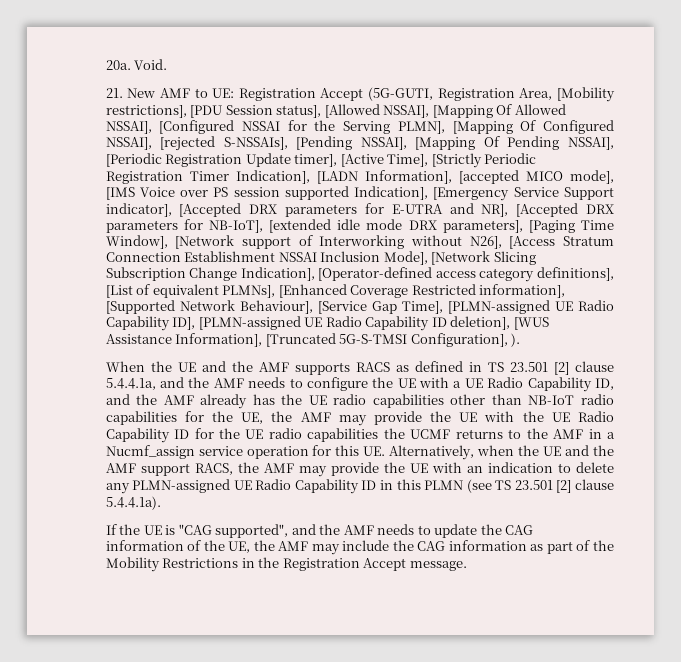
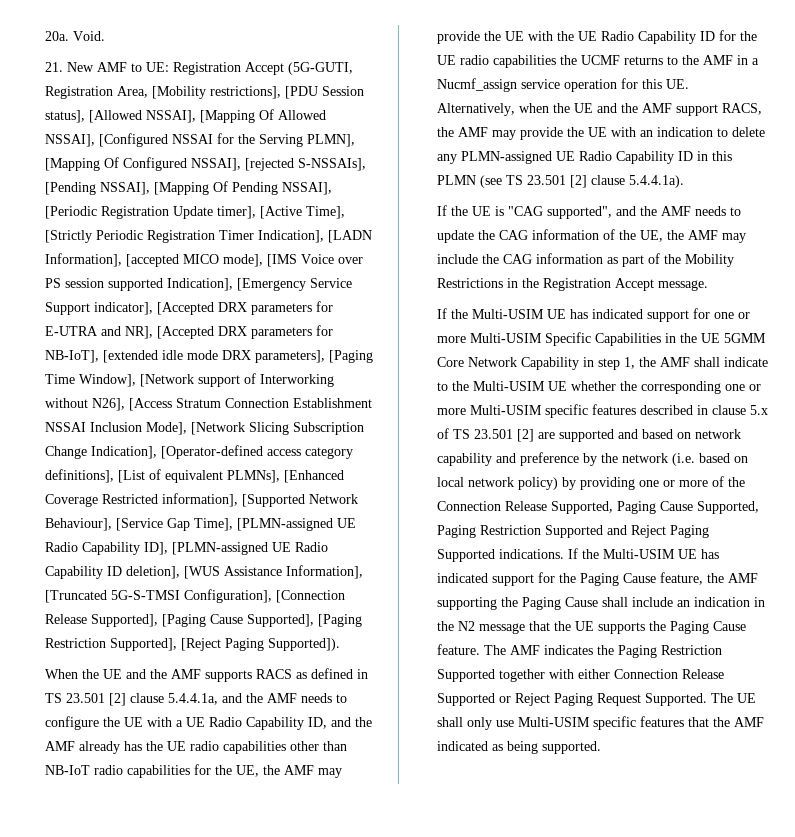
[511,333,521,347] ). -> [276,590,346,603] [45,614,363,627] [45,638,341,651] [Connection Release Supported], [Paging Cause Supported], [Paging Restriction Supported], [Reject Paging Supported]).
(467, 566) none -> [437,308,751,322] [437,332,767,346] [437,357,769,370] [437,381,762,394] [437,404,769,418] [437,428,742,442] [437,452,749,466] [437,476,746,490] [437,501,760,514] [437,525,710,538] [437,548,720,562] [437,572,759,586] [437,597,766,610] [437,621,747,634] [437,644,723,658] [437,669,725,682] [437,693,757,706] [437,716,765,730] [437,741,602,754] // If the Multi-USIM UE has indicated support for one or more Multi-USIM Specific Capabilities in the UE 5GMM Core Network Capability in step 1, the AMF shall indicate to the Multi-USIM UE whether the corresponding one or more Multi-USIM specific features described in clause 5.x of TS 23.501 [2] are supported and based on network capability and preference by the network (i.e. based on local network policy) by providing one or more of the Connection Release Supported, Paging Cause Supported, Paging Restriction Supported and Reject Paging Supported indications. If the Multi-USIM UE has indicated support for the Paging Cause feature, the AMF supporting the Paging Cause shall include an indication in the N2 message that the UE supports the Paging Cause feature. The AMF indicates the Paging Restriction Supported together with either Connection Release Supported or Reject Paging Request Supported. The UE shall only use Multi-USIM specific features that the AMF indicated as being supported.

